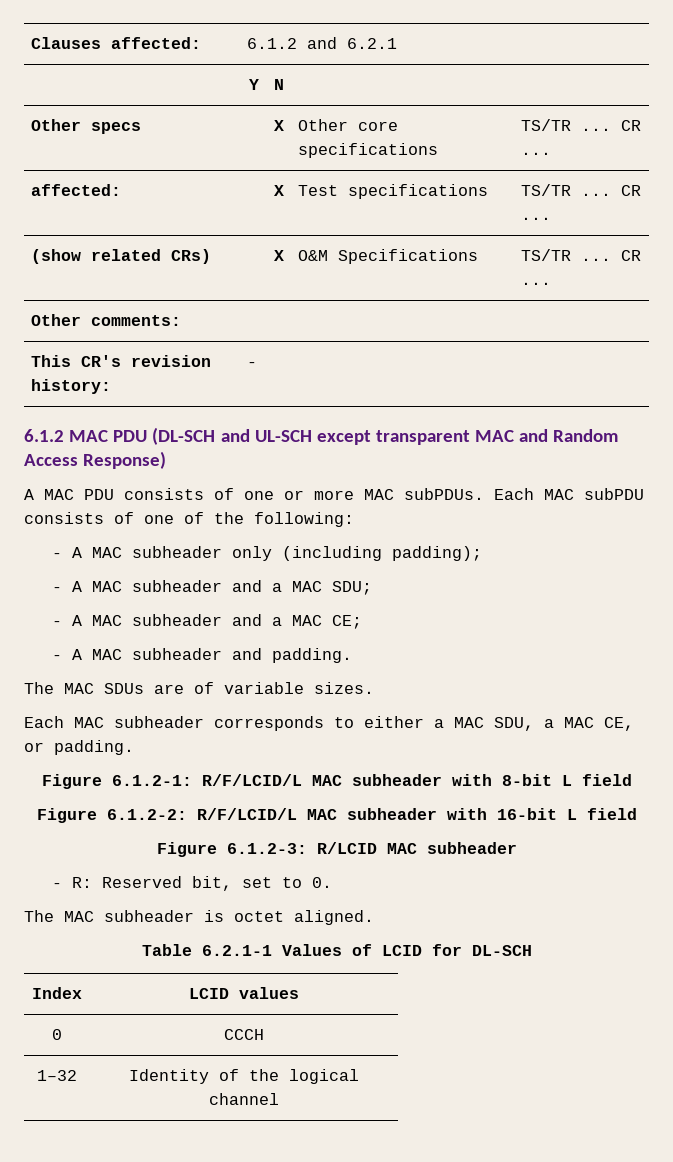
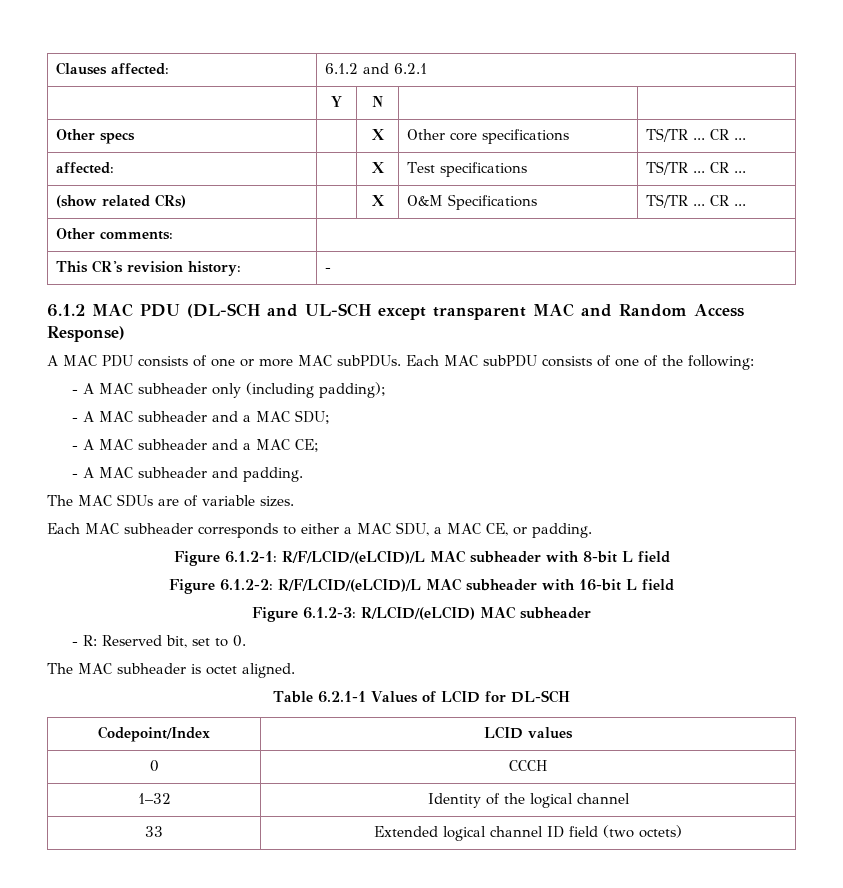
[201,774,302,786] R/F/LCID/L -> [281,550,425,564] R/F/LCID/(eLCID)/L
[196,808,297,820] R/F/LCID/L -> [278,578,421,592] R/F/LCID/(eLCID)/L
[316,842,377,854] R/LCID -> [361,606,475,620] R/LCID/(eLCID)
[32,987,82,999] Index -> [98,726,210,742] Codepoint/Index
(279, 1099) none -> [145,826,163,837] [374,825,682,841] // 33 | Extended logical channel ID field (two octets)

